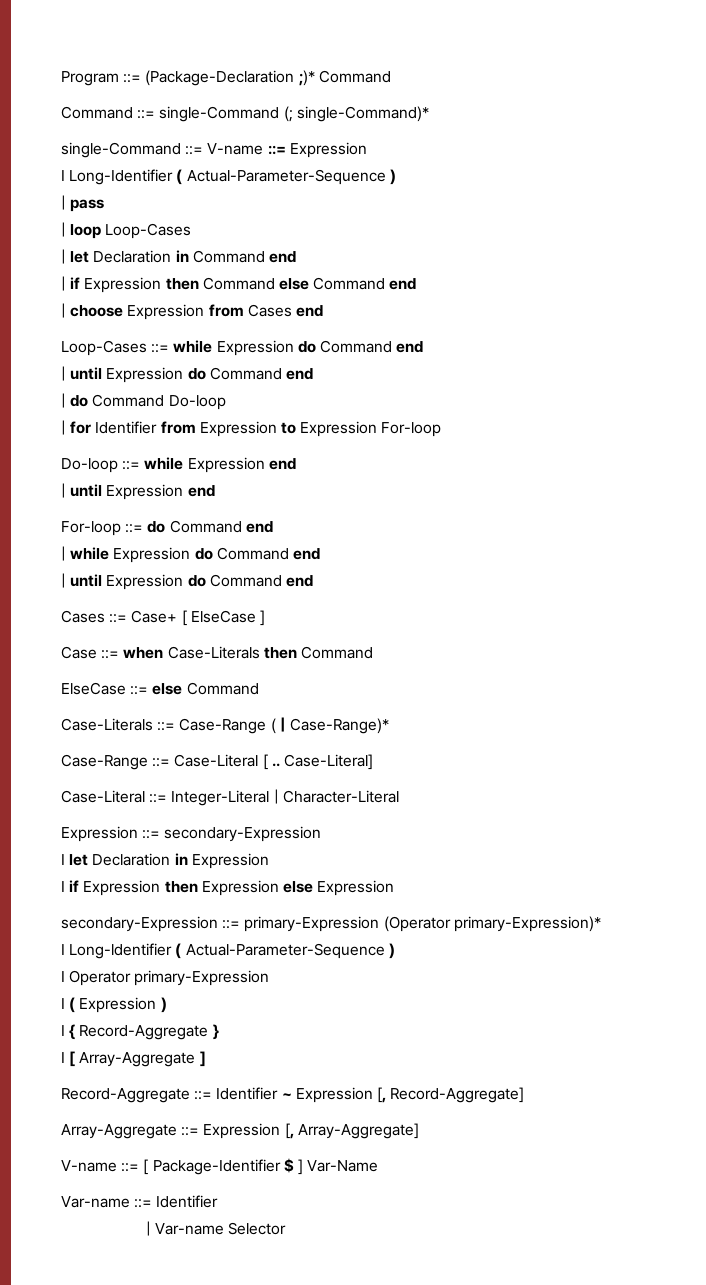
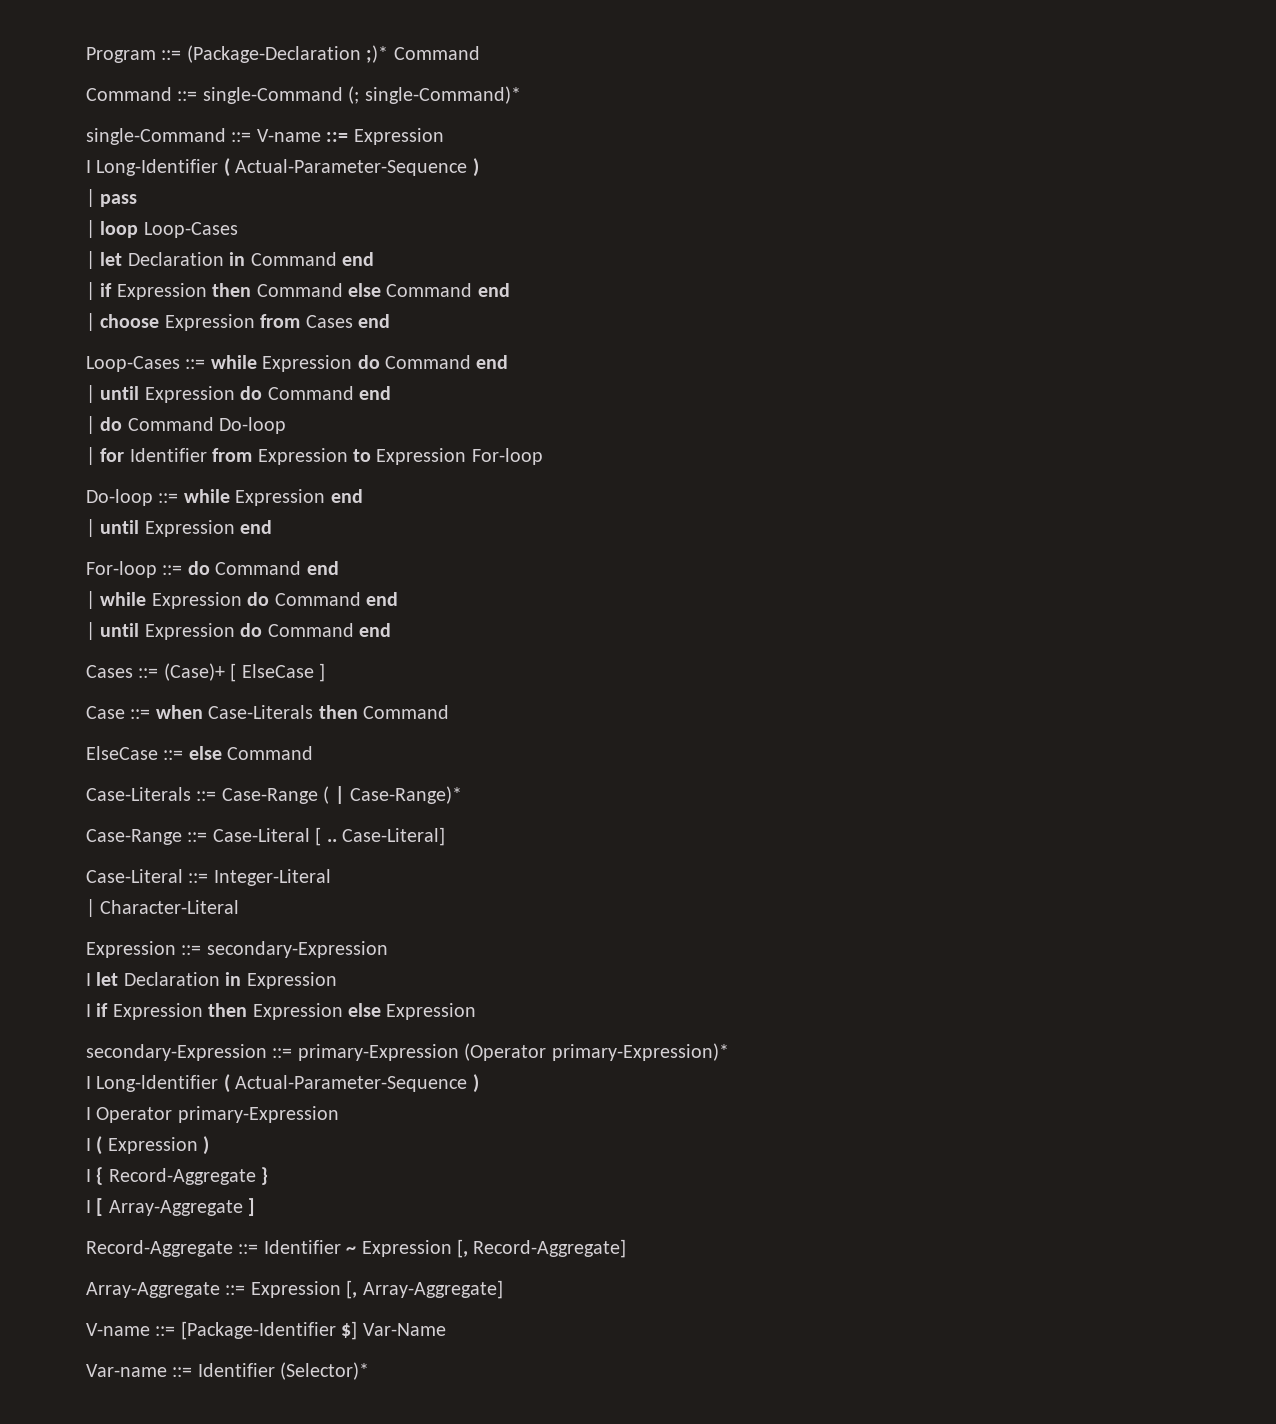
[131,610,178,623] Case+ -> [163,663,225,681] (Case)+
(270, 798) none -> (331, 877) //
[143,1158,303,1175] [ Package-Identifier $ ] -> [180,1321,358,1340] [Package-Identifier $]
[146,1221,287,1236] // | Var-name Selector -> [280,1362,370,1380] (Selector)*

